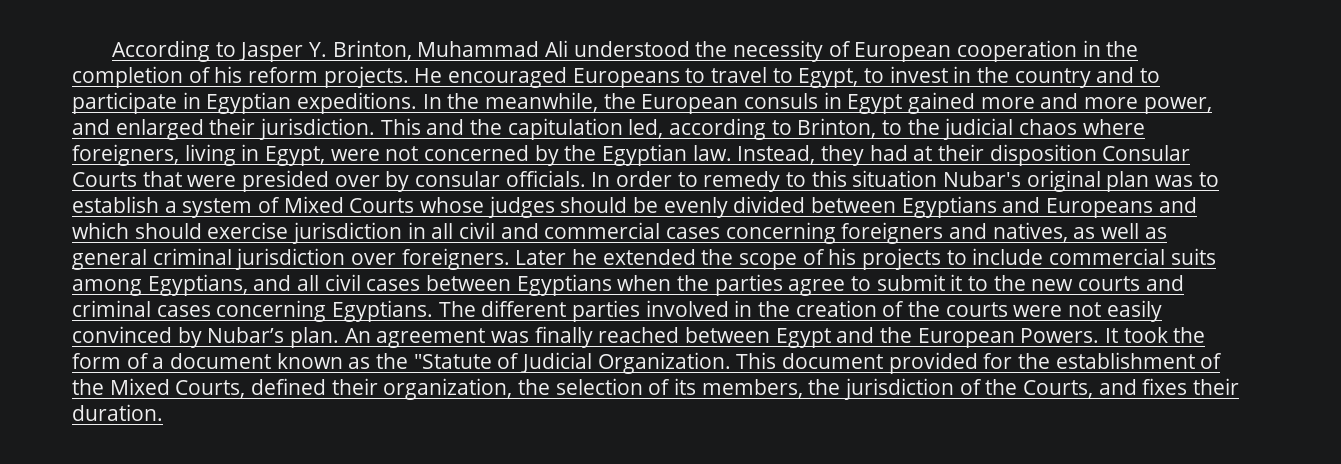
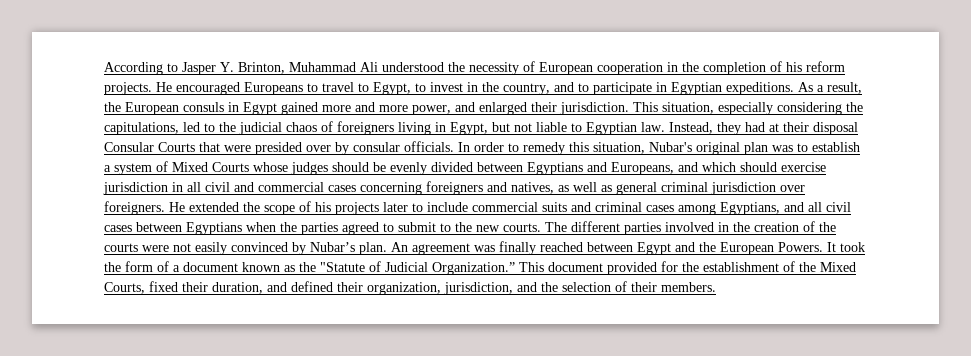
[1014,68,1091,88] country -> [503,83,550,95] country,
[422,92,599,112] In the meanwhile, -> [798,82,862,94] As a result,
[426,118,877,140] and the capitulation led, according to Brinton, -> [662,102,863,115] [104,122,200,135] situation, especially considering the capitulations, led
[1082,119,1145,135] [72,144,179,166] where foreigners, -> [321,121,394,135] of foreigners
[330,145,597,166] were not concerned by the -> [492,122,582,132] but not liable to
[989,144,1097,166] disposition -> [813,122,858,135] disposal
[786,170,938,187] to this situation -> [569,142,645,154] this situation,
[1046,198,1154,218] Europeans -> [611,162,674,175] Europeans,
[515,249,598,265] Later he -> [169,202,185,212] He
(942, 259) none -> [383,202,408,212] later
(1216, 256) none -> [571,202,674,212] and criminal cases
[788,279,846,296] agree -> [342,222,379,235] agreed
[950,274,963,291] it -> (436, 227) none
[1078,275,1184,291] [72,300,434,322] courts and criminal cases concerning Egyptians. -> [503,223,541,232] courts.
[597,352,731,374] Organization. -> [432,262,515,275] Organization.”
(246, 389) none -> [149,281,287,294] fixed their duration, and
(513, 389) none -> [444,282,537,295] jurisdiction, and
[674,378,1240,400] [72,404,163,421] its members, the jurisdiction of the Courts, and fixes their duration. -> [631,282,716,292] their members.

